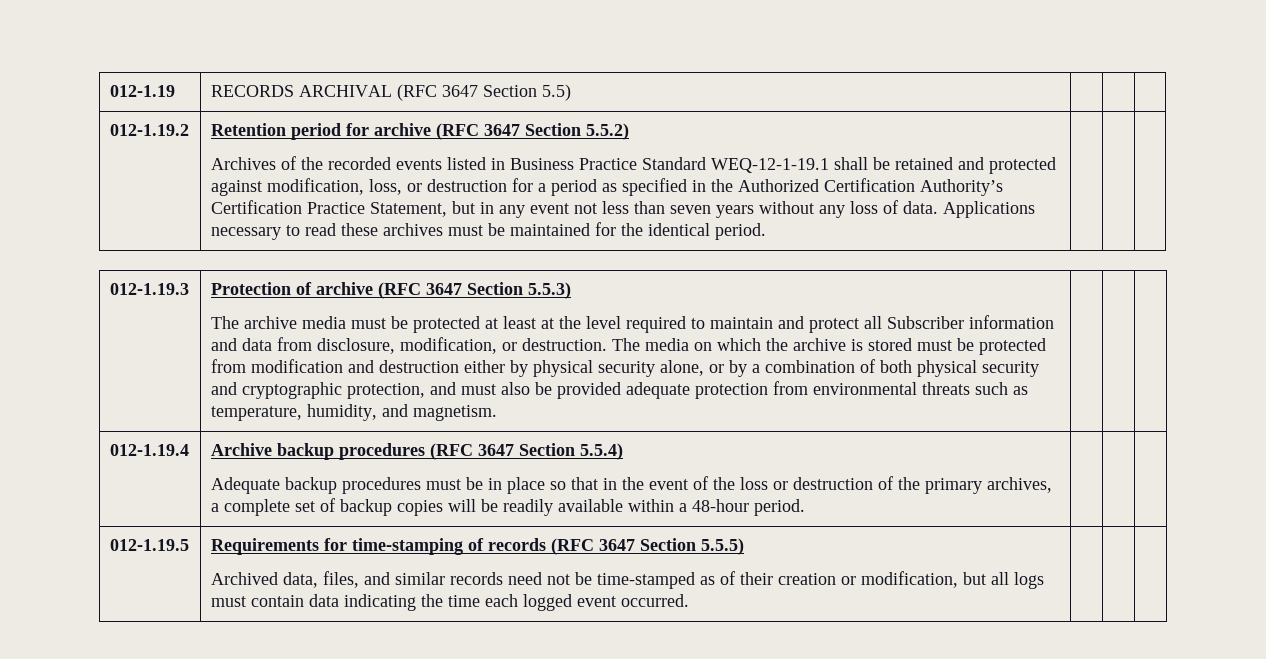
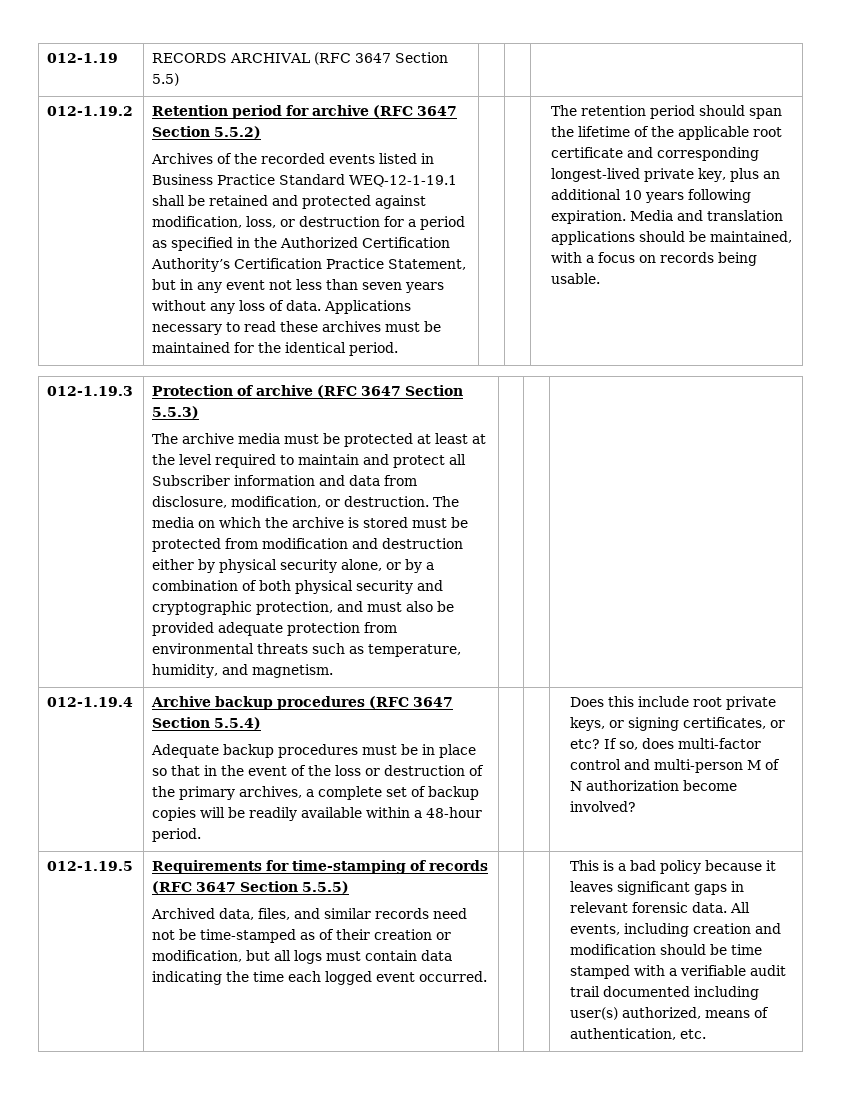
(766, 231) none -> [551,105,783,119] [551,126,783,140] [551,147,760,161] [551,168,781,182] [551,189,752,203] [551,210,784,224] [551,231,793,245] [551,252,758,266] [551,273,601,284] The retention period should span the lifetime of the applicable root certificate and corresponding longest-lived private key, plus an additional 10 years following expiration. Media and translation applications should be maintained, with a focus on records being usable.
(805, 507) none -> [570,696,777,710] [570,717,786,731] [570,738,762,750] [570,759,781,773] [570,780,738,791] [570,801,637,812] Does this include root private keys, or signing certificates, or etc? If so, does multi-factor control and multi-person M of N authorization become involved?
(689, 600) none -> [570,860,777,874] [570,881,745,895] [570,902,751,913] [570,923,782,937] [570,944,763,955] [570,965,787,979] [570,986,760,1000] [570,1007,770,1020] [570,1028,707,1040] This is a bad policy because it leaves significant gaps in relevant forensic data. All events, including creation and modification should be time stamped with a verifiable audit trail documented including user(s) authorized, means of authentication, etc.

